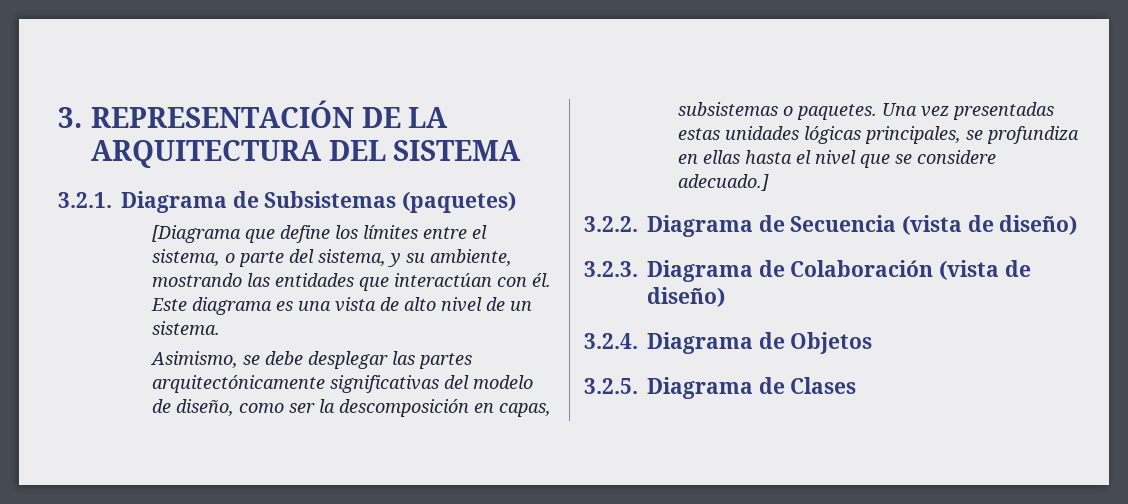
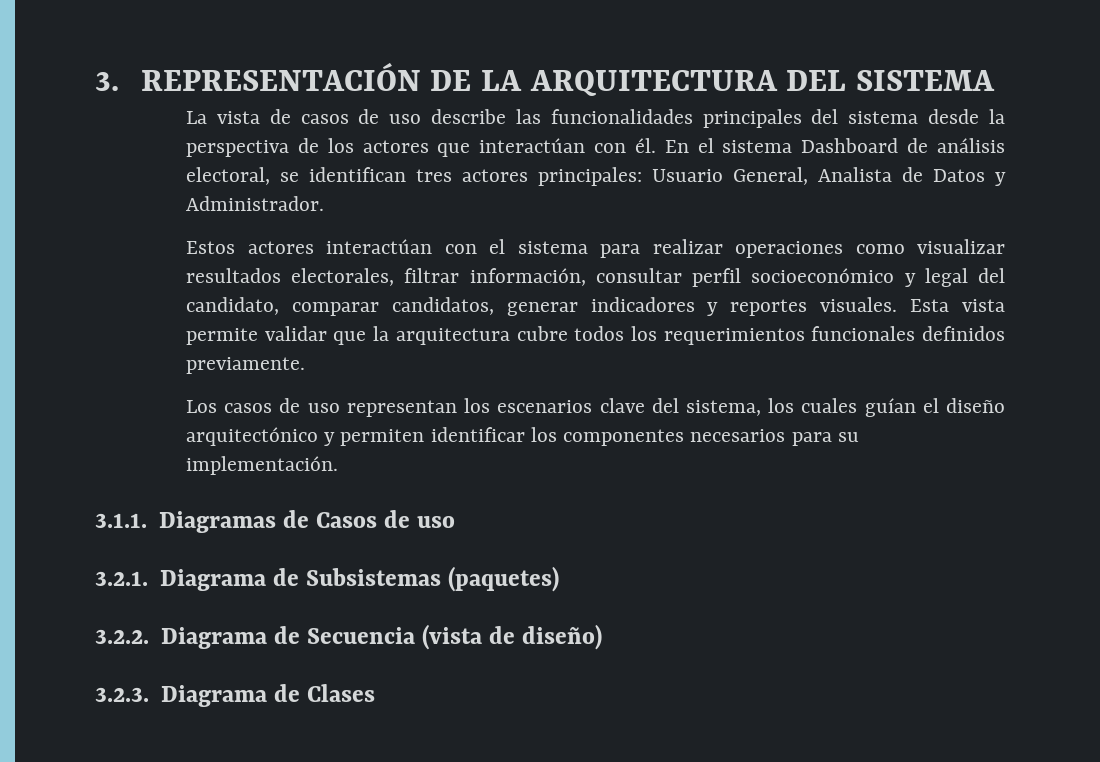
(522, 150) none -> [186,109,1005,128] [186,138,1006,157] [186,167,1006,186] [186,196,325,211] [186,239,1005,258] [186,268,1006,287] [186,297,1005,316] [186,326,1005,345] [186,357,306,374] [186,398,1005,417] [186,427,859,446] [186,456,339,475] [95,510,456,533] // La vista de casos de uso describe las funcionalidades principales del sistema desde la perspectiva de los actores que interactúan con él. En el sistema Dashboard de análisis electoral, se identifican tres actores principales: Usuario General, Analista de Datos y Administrador. // Estos actores interactúan con el sistema para realizar operaciones como visualizar resultados electorales, filtrar información, consultar perfil socioeconómico y legal del candidato, comparar candidatos, generar indicadores y reportes visuales. Esta vista permite validar que la arquitectura cubre todos los requerimientos funcionales definidos previamente. // Los casos de uso representan los escenarios clave del sistema, los cuales guían el diseño arquitectónico y permiten identificar los componentes necesarios para su implementación. // 3.1.1. Diagramas de Casos de uso
[152,225,488,243] [152,249,513,267] [152,273,552,291] [151,297,533,315] [152,321,221,335] [150,351,473,369] [152,375,534,393] [152,399,552,417] [678,102,1055,120] [678,126,1080,144] [678,150,997,168] [678,174,770,191] // [Diagrama que define los límites entre el sistema, o parte del sistema, y su ambiente, mostrando las entidades que interactúan con él. Este diagrama es una vista de alto nivel de un sistema. // Asimismo, se debe desplegar las partes arquitectónicamente significativas del modelo de diseño, como ser la descomposición en capas, subsistemas o paquetes. Una vez presentadas estas unidades lógicas principales, se profundiza en ellas hasta el nivel que se considere adecuado.] -> (559, 579) none
[790,260,1031,280] [647,287,725,307] [584,332,873,354] [584,377,785,399] Colaboración (vista de diseño) // 3.2.4. Diagrama de Objetos // 3.2.5. Diagrama de -> (300, 693) none

